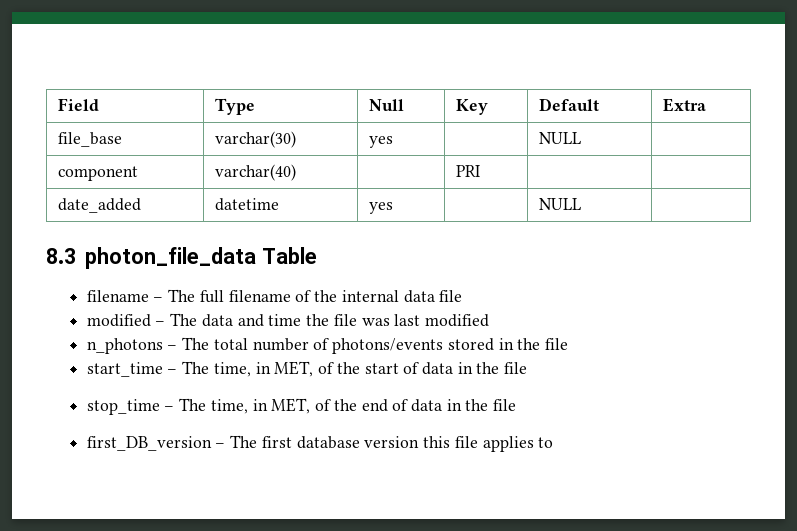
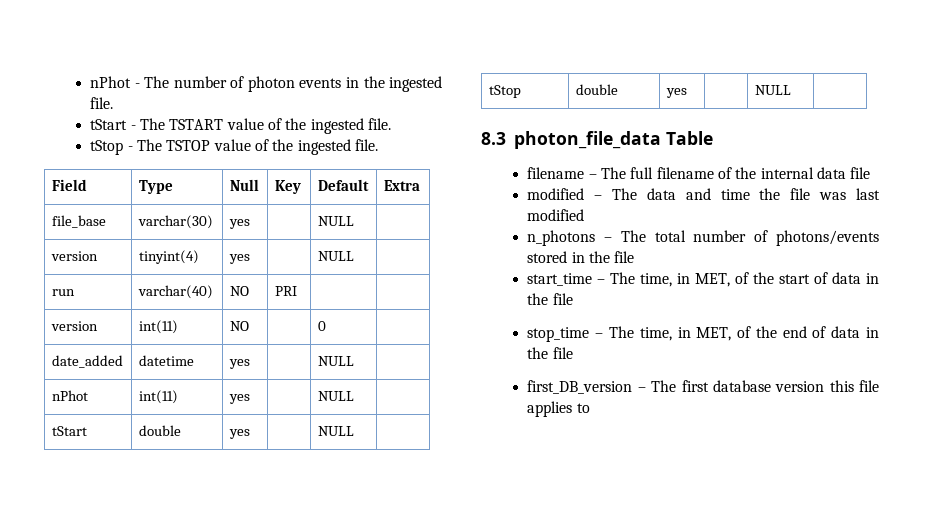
(57, 104) none -> [90,76,442,92] [90,97,114,109] [90,118,392,134] [90,139,379,155] nPhot - The number of photon events in the ingested file. // tStart - The TSTART value of the ingested file. // tStop - The TSTOP value of the ingested file. //
[57,166,138,181] component -> [50,251,98,261] [138,250,199,264] [228,254,250,264] [317,251,354,261] [51,289,75,296] version | tinyint(4) | yes | | NULL | // run
(296, 172) none -> [229,286,249,296] NO
(480, 171) none -> [50,321,98,331] [138,320,178,334] [229,321,249,331] [317,321,326,331] // version | int(11) | NO | | 0 |
(581, 204) none -> [51,390,88,401] [138,390,178,404] [228,394,250,404] [317,391,354,401] [51,426,87,436] [138,425,181,436] [228,429,250,439] [317,426,354,436] [488,85,521,98] [575,84,618,95] [665,88,687,98] [754,85,791,95] // nPhot | int(11) | yes | | NULL | // tStart | double | yes | | NULL | // tStop | double | yes | | NULL |

